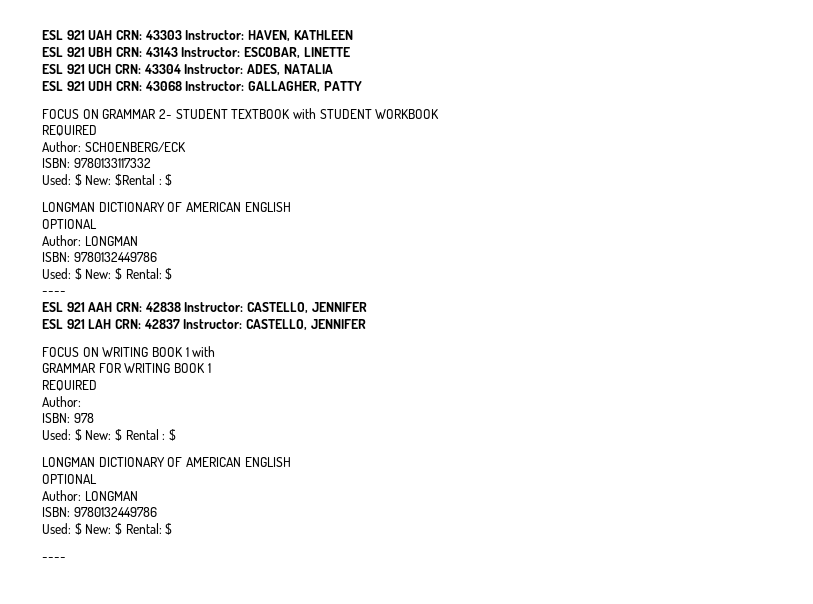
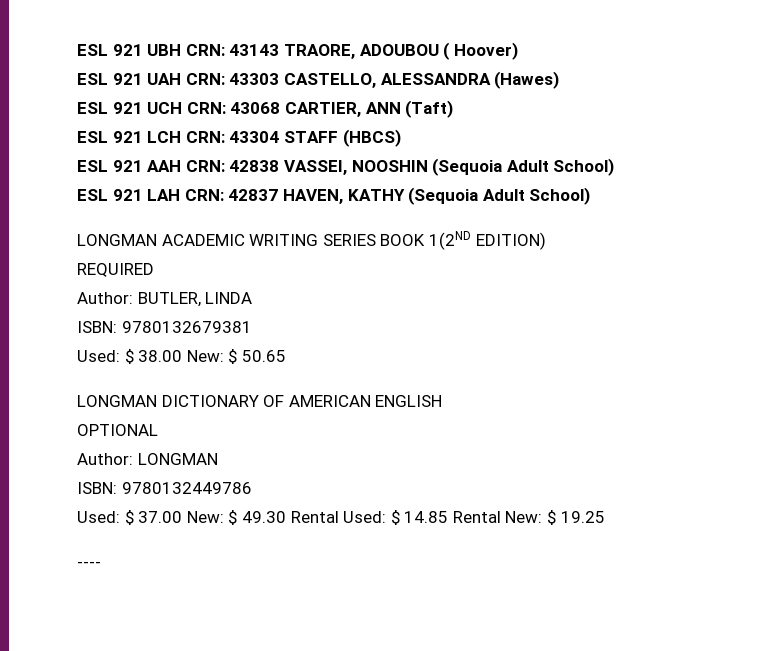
[42,30,353,42] [42,47,350,59] [42,64,333,76] [42,81,362,93] [42,108,440,119] [42,125,97,136] [42,141,186,152] [42,158,151,168] [42,174,173,186] ESL 921 UAH CRN: 43303 Instructor: HAVEN, KATHLEEN // ESL 921 UBH CRN: 43143 Instructor: ESCOBAR, LINETTE // ESL 921 UCH CRN: 43304 Instructor: ADES, NATALIA // ESL 921 UDH CRN: 43068 Instructor: GALLAGHER, PATTY // FOCUS ON GRAMMAR 2- STUDENT TEXTBOOK with STUDENT WORKBOOK // REQUIRED // Author: SCHOENBERG/ECK // ISBN: 9780133117332 // Used: $ New: $Rental : $ -> [77,42,518,60] [77,71,560,89] [77,100,454,118] [77,129,401,147] [77,158,615,176] [77,187,591,205] [77,231,546,250] [77,263,154,277] [77,292,253,307] [77,321,252,333] [77,349,286,364] ESL 921 UBH CRN: 43143 TRAORE, ADOUBOU ( Hoover) // ESL 921 UAH CRN: 43303 CASTELLO, ALESSANDRA (Hawes) // ESL 921 UCH CRN: 43068 CARTIER, ANN (Taft) // ESL 921 LCH CRN: 43304 STAFF (HBCS) // ESL 921 AAH CRN: 42838 VASSEI, NOOSHIN (Sequoia Adult School) // ESL 921 LAH CRN: 42837 HAVEN, KATHY (Sequoia Adult School) // LONGMAN ACADEMIC WRITING SERIES BOOK 1(2ND EDITION) // REQUIRED // Author: BUTLER, LINDA // ISBN: 9780132679381 // Used: $ 38.00 New: $ 50.65
[85,268,173,280] [42,291,66,295] [42,302,367,314] [42,319,366,331] [42,346,216,357] [42,363,211,373] [42,380,97,391] [42,396,81,407] [42,413,94,423] [42,429,176,441] [42,457,291,467] [42,474,97,484] [42,490,138,501] [42,507,157,517] [42,523,173,535] New: $ Rental: $ // ---- // ESL 921 AAH CRN: 42838 Instructor: CASTELLO, JENNIFER // ESL 921 LAH CRN: 42837 Instructor: CASTELLO, JENNIFER // FOCUS ON WRITING BOOK 1 with // GRAMMAR FOR WRITING BOOK 1 // REQUIRED // Author: // ISBN: 978 // Used: $ New: $ Rental : $ // LONGMAN DICTIONARY OF AMERICAN ENGLISH // OPTIONAL // Author: LONGMAN // ISBN: 9780132449786 // Used: $ New: $ Rental: $ -> [138,510,605,525] 37.00 New: $ 49.30 Rental Used: $ 14.85 Rental New: $ 19.25

